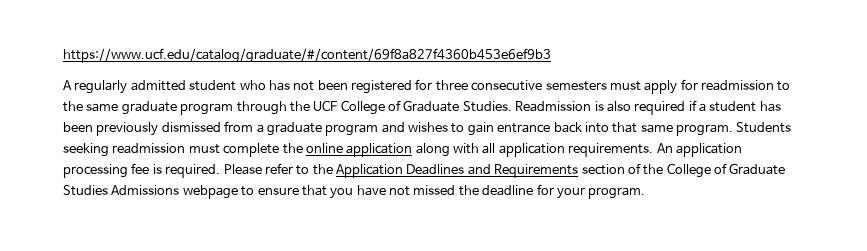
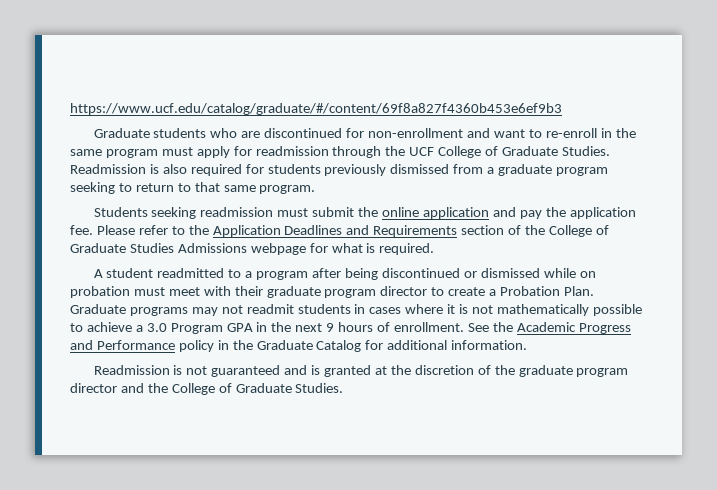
[63,79,791,94] [63,101,234,115] A regularly admitted student who has not been registered for three consecutive semesters must apply for readmission to the same graduate program -> [93,128,636,138] [70,146,329,158] Graduate students who are discontinued for non-enrollment and want to re-enroll in the same program must apply for readmission
[688,100,781,112] [63,122,93,132] if a student has been -> [245,164,321,174] for students
[381,122,609,136] and wishes to gain entrance back into -> [70,182,191,194] seeking to return to
(733, 130) none -> (316, 189) //
[223,143,280,157] complete -> [312,207,355,217] submit
[415,143,742,157] [63,163,221,178] along with all application requirements. An application processing fee is required. -> [492,207,636,219] [70,225,93,235] and pay the application fee.
[241,184,646,199] to ensure that you have not missed the deadline for your program. -> [309,243,435,255] [93,268,596,280] [70,286,594,298] [70,304,642,316] [70,322,631,334] [70,340,528,352] [93,365,629,377] [70,383,344,395] for what is required. // A student readmitted to a program after being discontinued or dismissed while on probation must meet with their graduate program director to create a Probation Plan. Graduate programs may not readmit students in cases where it is not mathematically possible to achieve a 3.0 Program GPA in the next 9 hours of enrollment. See the Academic Progress and Performance policy in the Graduate Catalog for additional information. // Readmission is not guaranteed and is granted at the discretion of the graduate program director and the College of Graduate Studies.

